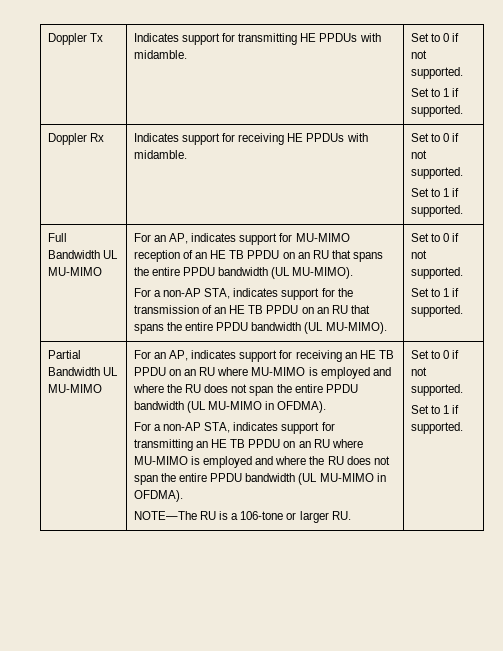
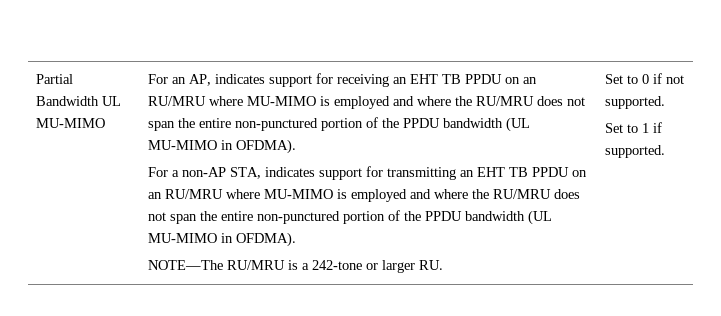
[47,33,104,45] [133,33,381,45] [133,50,187,59] [410,33,460,42] [410,50,427,59] [410,67,463,79] [410,88,460,97] [410,105,463,117] [47,133,105,145] [133,133,368,145] [133,150,187,159] [410,133,460,142] [410,150,427,159] [410,167,463,179] [410,188,460,197] [410,205,463,217] [47,233,67,242] [47,250,119,259] [47,267,102,276] [133,233,350,245] [133,250,383,262] [133,267,354,279] [133,288,353,300] [133,305,370,314] [133,322,387,334] [410,233,460,242] [410,250,427,259] [410,267,463,279] [410,288,460,297] [410,305,463,317] Doppler Tx | Indicates support for transmitting HE PPDUs with midamble. | Set to 0 if not supported. // Set to 1 if supported. // Doppler Rx | Indicates support for receiving HE PPDUs with midamble. | Set to 0 if not supported. // Set to 1 if supported. // Full Bandwidth UL MU-MIMO | For an AP, indicates support for MU-MIMO reception of an HE TB PPDU on an RU that spans the entire PPDU bandwidth (UL MU-MIMO). // For a non-AP STA, indicates support for the transmission of an HE TB PPDU on an RU that spans the entire PPDU bandwidth (UL MU-MIMO). | Set to 0 if not supported. // Set to 1 if supported. // -> (36, 79) none
[359,350,394,359] [133,367,391,379] [132,384,323,396] HE TB PPDU on an RU where MU-MIMO is employed and where the RU does not span the entire -> [410,74,538,84] [148,96,586,109] [148,117,400,131] EHT TB PPDU on an RU/MRU where MU-MIMO is employed and where the RU/MRU does not span the entire non-punctured portion of the
[211,439,363,448] [133,456,390,468] [133,473,208,485] HE TB PPDU on an RU where MU-MIMO is employed and where the RU does not span the entire -> [477,167,588,177] [148,189,581,202] [148,210,422,224] EHT TB PPDU on an RU/MRU where MU-MIMO is employed and where the RU/MRU does not span the entire non-punctured portion of the
[200,511,217,520] RU -> [227,260,286,270] RU/MRU
[240,511,284,520] 106-tone -> [312,260,363,270] 242-tone

